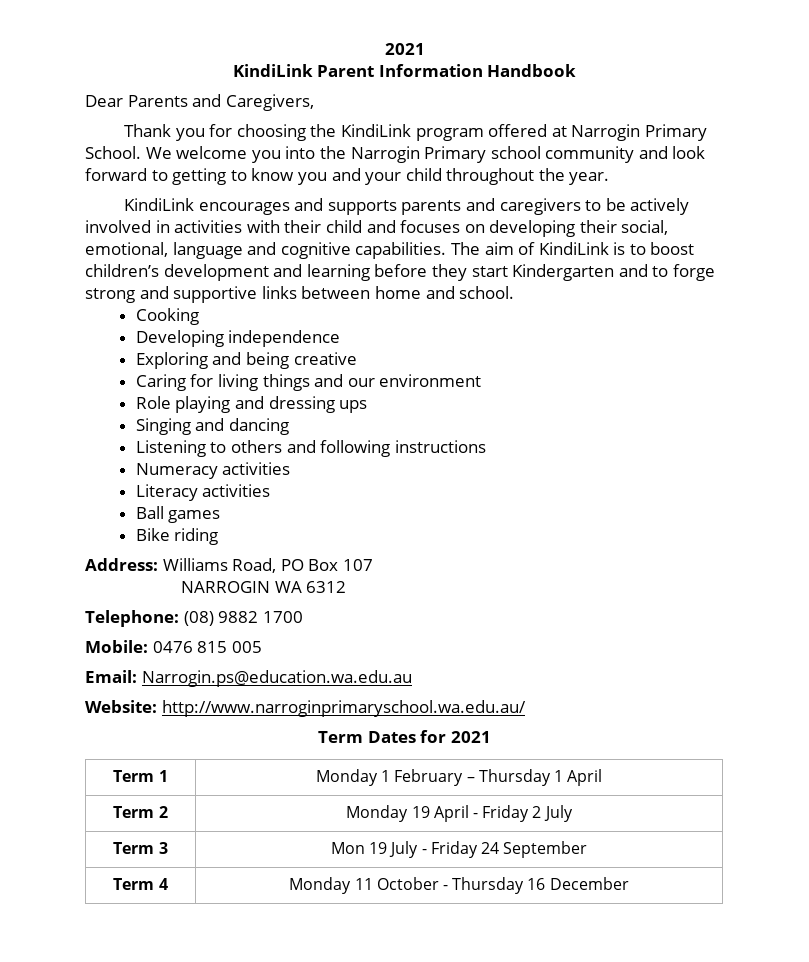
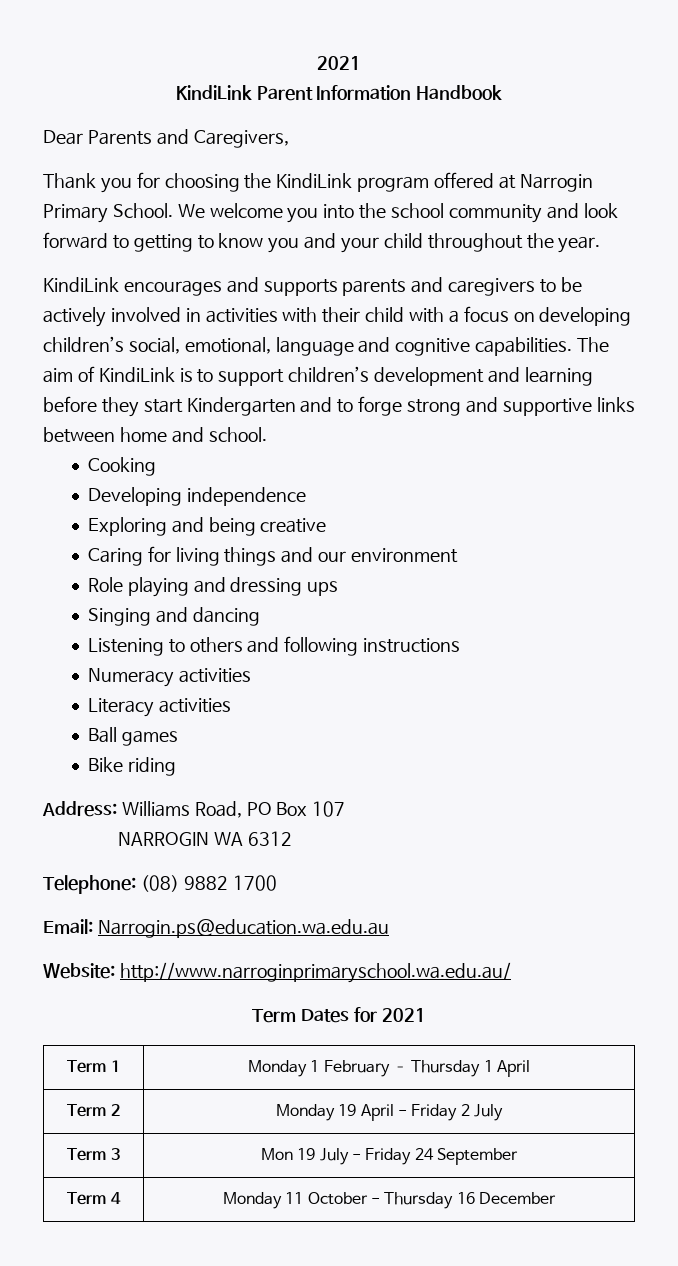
[350,146,487,163] Narrogin Primary -> (387, 211) none
[366,220,461,233] and focuses -> [409,306,509,323] with a focus
[579,220,617,233] their -> [43,336,124,352] children’s
[650,242,695,255] boost -> [218,369,285,386] support
[85,640,262,653] // Mobile: 0476 815 005 -> (277, 883) none

